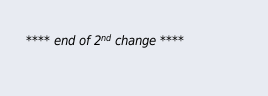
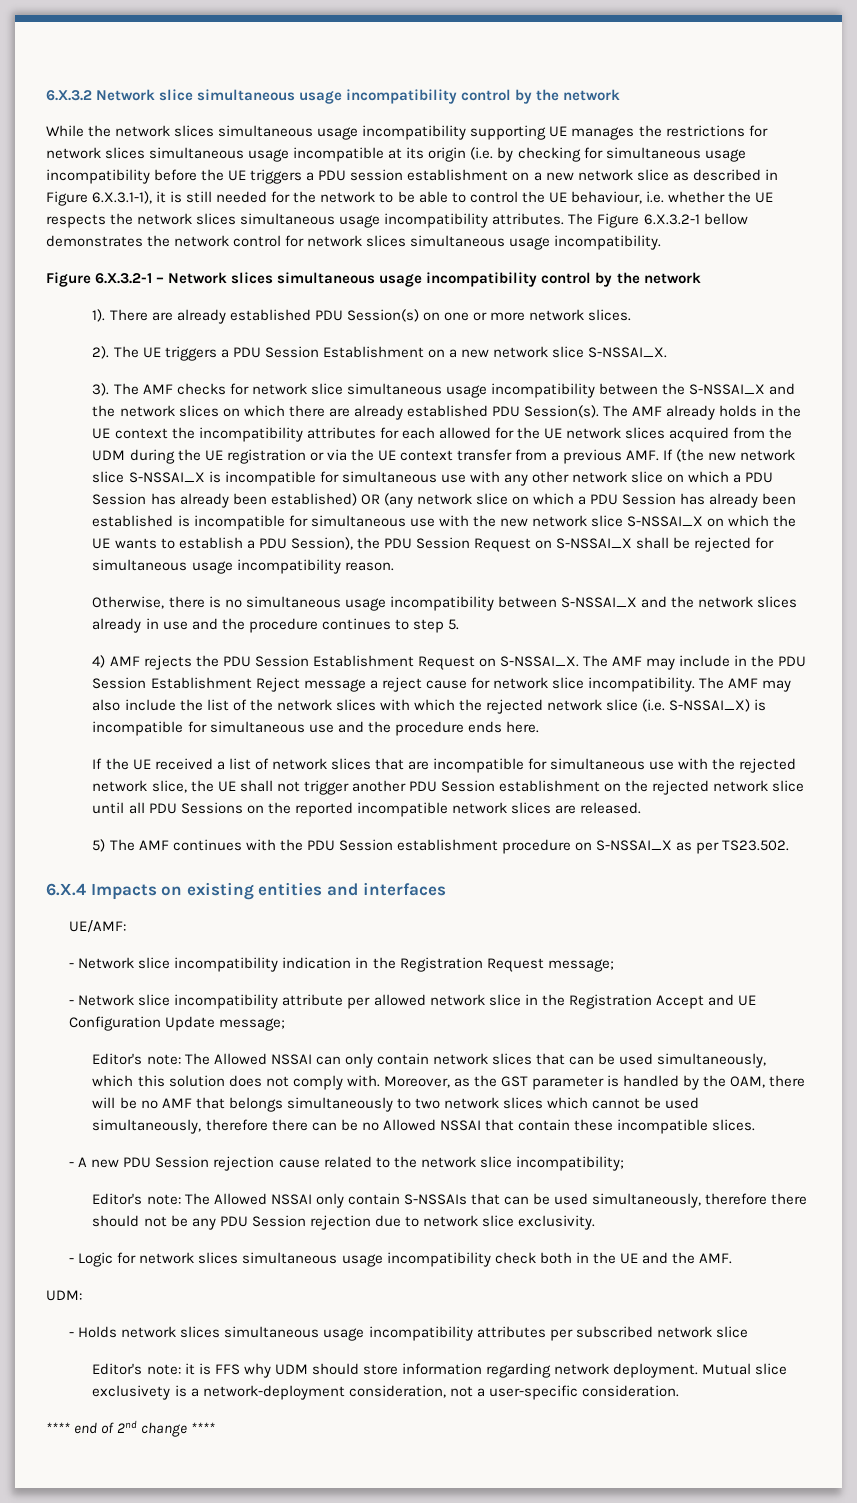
(26, 40) none -> [46,89,621,104] [46,125,768,140] [46,147,746,162] [46,169,778,184] [46,191,773,206] [46,213,748,228] [46,235,662,250] [46,272,701,287] [92,309,632,324] [92,346,668,361] [92,383,796,398] [92,405,802,420] [92,427,793,442] [92,449,796,464] [92,471,774,486] [92,493,797,508] [92,515,797,530] [92,537,775,552] [92,559,394,574] [92,596,798,611] [92,618,459,633] [92,655,807,670] [92,677,792,692] [92,699,767,714] [92,721,539,736] [92,758,797,773] [92,780,805,795] [92,802,642,817] [92,839,790,854] [46,882,446,900] [69,920,127,933] [69,957,614,972] [69,994,756,1009] [69,1016,286,1031] [92,1053,767,1068] [92,1075,806,1090] [92,1097,700,1112] [92,1119,756,1134] [69,1156,624,1171] [92,1193,808,1208] [92,1215,596,1230] [69,1252,732,1267] [46,1290,82,1301] [69,1326,748,1341] [92,1363,788,1378] [92,1385,679,1400] 6.X.3.2 Network slice simultaneous usage incompatibility control by the network // While the network slices simultaneous usage incompatibility supporting UE manages the restrictions for network slices simultaneous usage incompatible at its origin (i.e. by checking for simultaneous usage incompatibility before the UE triggers a PDU session establishment on a new network slice as described in Figure 6.X.3.1-1), it is still needed for the network to be able to control the UE behaviour, i.e. whether the UE respects the network slices simultaneous usage incompatibility attributes. The Figure 6.X.3.2-1 bellow demonstrates the network control for network slices simultaneous usage incompatibility. // Figure 6.X.3.2-1 – Network slices simultaneous usage incompatibility control by the network // 1). There are already established PDU Session(s) on one or more network slices. // 2). The UE triggers a PDU Session Establishment on a new network slice S-NSSAI_X. // 3). The AMF checks for network slice simultaneous usage incompatibility between the S-NSSAI_X and the network slices on which there are already established PDU Session(s). The AMF already holds in the UE context the incompatibility attributes for each allowed for the UE network slices acquired from the UDM during the UE registration or via the UE context transfer from a previous AMF. If (the new network slice S-NSSAI_X is incompatible for simultaneous use with any other network slice on which a PDU Session has already been established) OR (any network slice on which a PDU Session has already been established is incompatible for simultaneous use with the new network slice S-NSSAI_X on which the UE wants to establish a PDU Session), the PDU Session Request on S-NSSAI_X shall be rejected for simultaneous usage incompatibility reason. // Otherwise, there is no simultaneous usage incompatibility between S-NSSAI_X and the network slices already in use and the procedure continues to step 5. // 4) AMF rejects the PDU Session Establishment Request on S-NSSAI_X. The AMF may include in the PDU Session Establishment Reject message a reject cause for network slice incompatibility. The AMF may also include the list of the network slices with which the rejected network slice (i.e. S-NSSAI_X) is incompatible for simultaneous use and the procedure ends here. // If the UE received a list of network slices that are incompatible for simultaneous use with the rejected network slice, the UE shall not trigger another PDU Session establishment on the rejected network slice until all PDU Sessions on the reported incompatible network slices are released. // 5) The AMF continues with the PDU Session establishment procedure on S-NSSAI_X as per TS23.502. // 6.X.4 Impacts on existing entities and interfaces // UE/AMF: // - Network slice incompatibility indication in the Registration Request message; // - Network slice incompatibility attribute per allowed network slice in the Registration Accept and UE Configuration Update message; // Editor's note: The Allowed NSSAI can only contain network slices that can be used simultaneously, which this solution does not comply with. Moreover, as the GST parameter is handled by the OAM, there will be no AMF that belongs simultaneously to two network slices which cannot be used simultaneously, therefore there can be no Allowed NSSAI that contain these incompatible slices. // - A new PDU Session rejection cause related to the network slice incompatibility; // Editor's note: The Allowed NSSAI only contain S-NSSAIs that can be used simultaneously, therefore there should not be any PDU Session rejection due to network slice exclusivity. // - Logic for network slices simultaneous usage incompatibility check both in the UE and the AMF. // UDM: // - Holds network slices simultaneous usage incompatibility attributes per subscribed network slice // Editor's note: it is FFS why UDM should store information regarding network deployment. Mutual slice exclusivety is a network-deployment consideration, not a user-specific consideration. //

